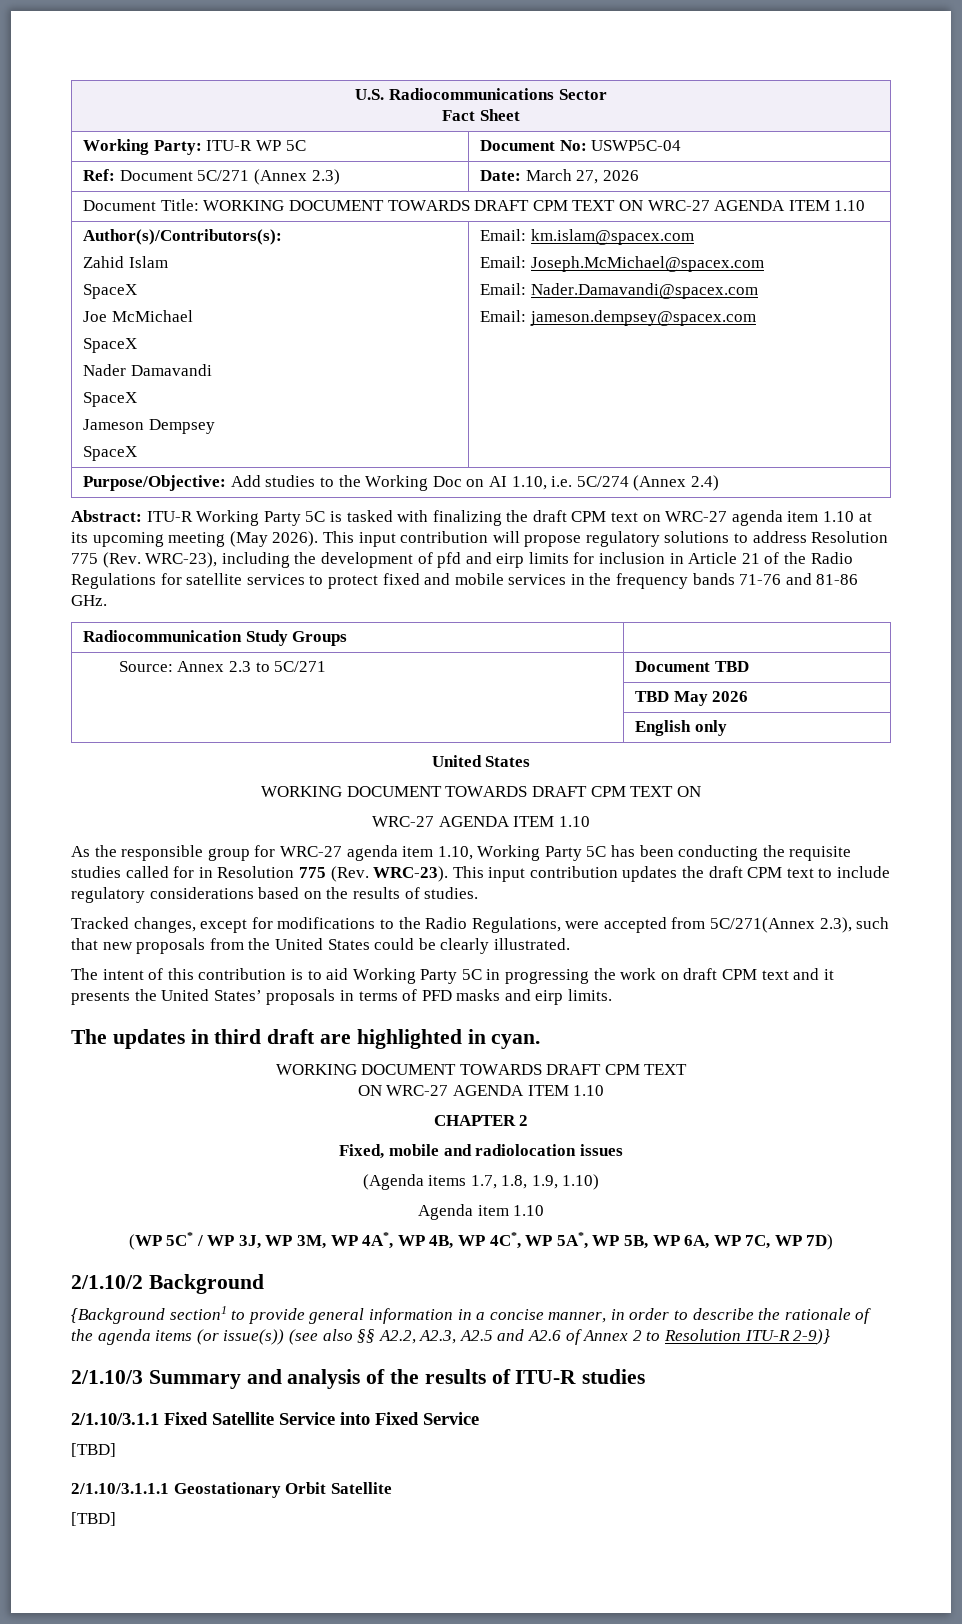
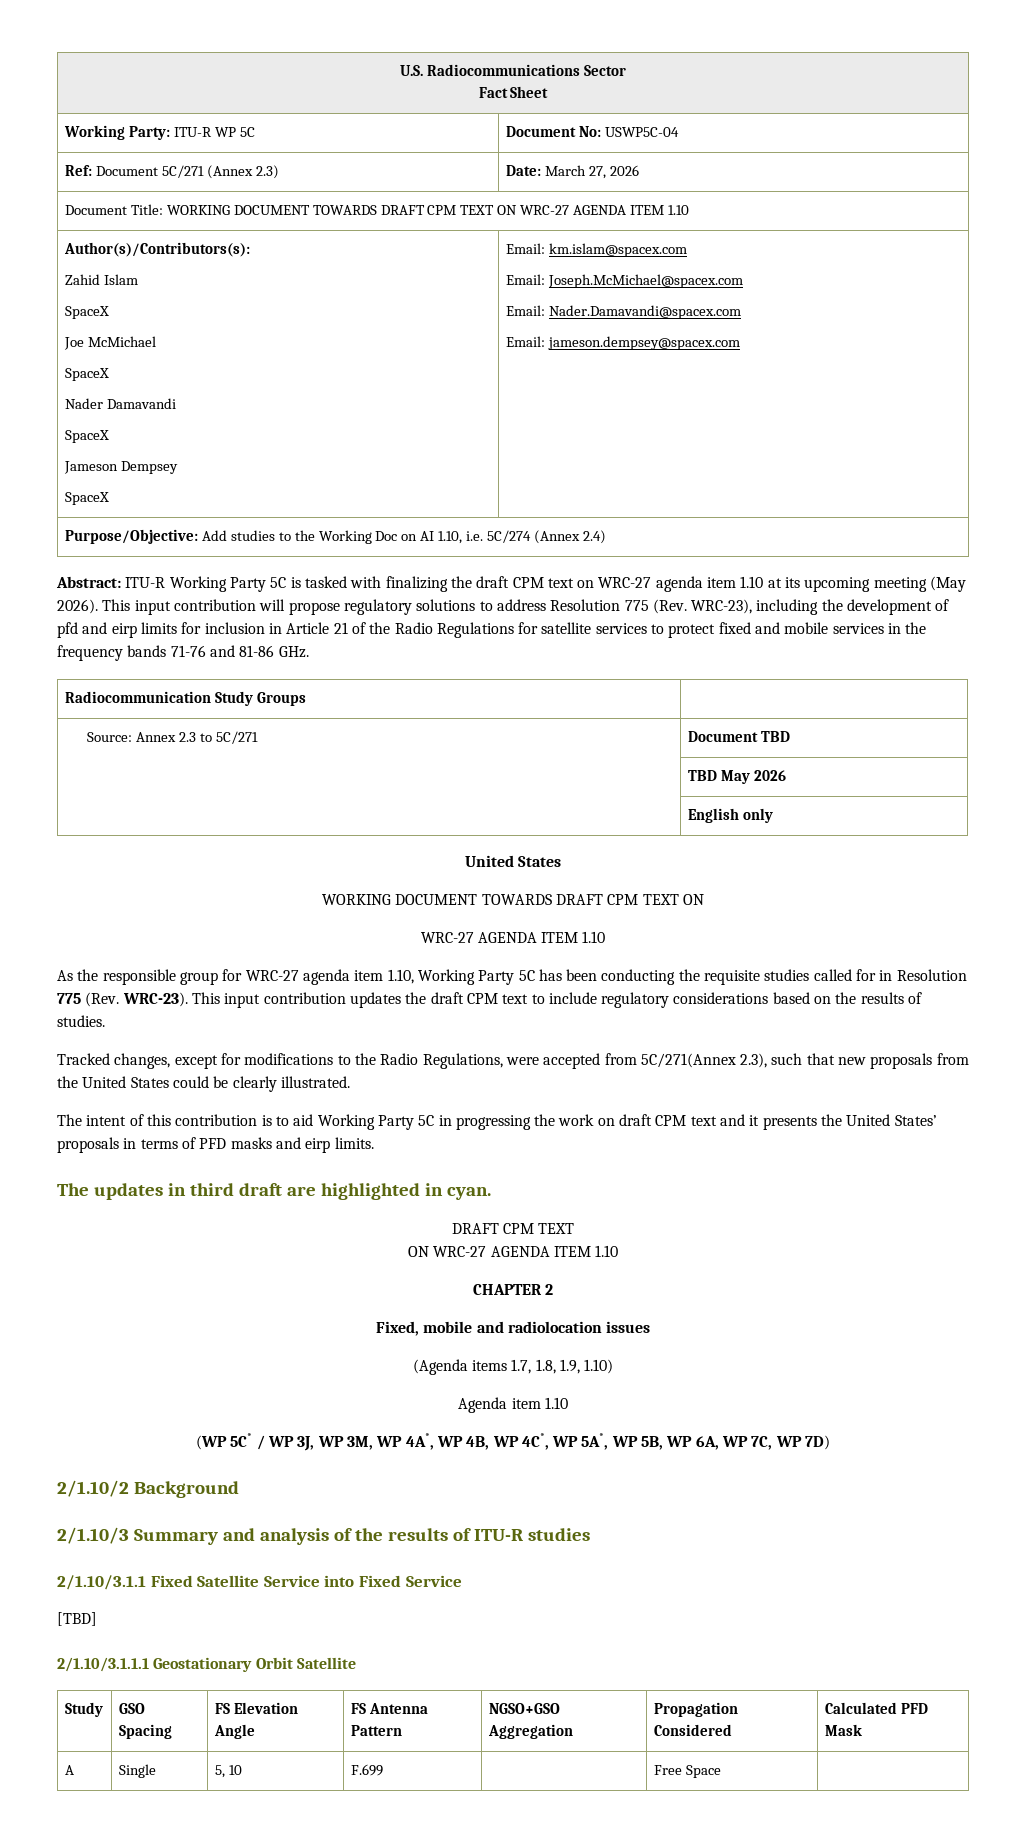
[275,1064,542,1075] WORKING DOCUMENT TOWARDS -> (491, 1193) none
[71,1306,872,1324] [71,1329,831,1345] // {Background section1 to provide general information in a concise manner, in order to describe the rationale of the agenda items (or issue(s)) (see also §§ A2.2, A2.3, A2.5 and A2.6 of Annex 2 to Resolution ITU-R 2-9)} -> (239, 1489) none
[71,1512,116,1526] // [TBD] -> [64,1702,103,1717] [118,1703,145,1714] [118,1724,172,1739] [214,1702,298,1714] [213,1724,255,1739] [350,1703,428,1714] [350,1725,402,1736] [488,1703,560,1714] [487,1724,573,1739] [653,1702,738,1717] [653,1724,732,1736] [824,1702,928,1714] [824,1724,862,1736] [64,1765,74,1775] [118,1764,156,1778] [214,1765,242,1778] [350,1764,383,1776] [653,1765,721,1778] // Study | GSO Spacing | FS Elevation Angle | FS Antenna Pattern | NGSO+GSO Aggregation | Propagation Considered | Calculated PFD Mask // A | Single | 5, 10 | F.699 | | Free Space |

